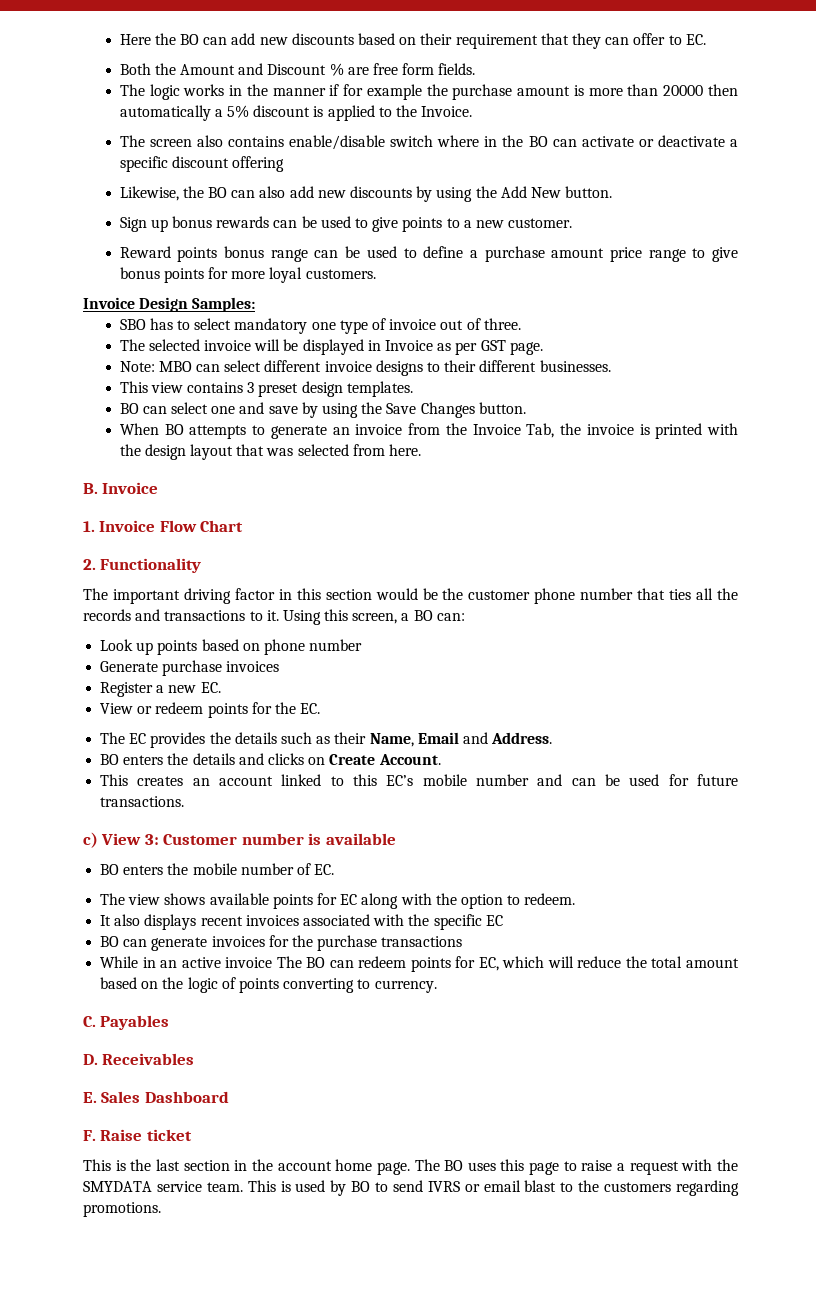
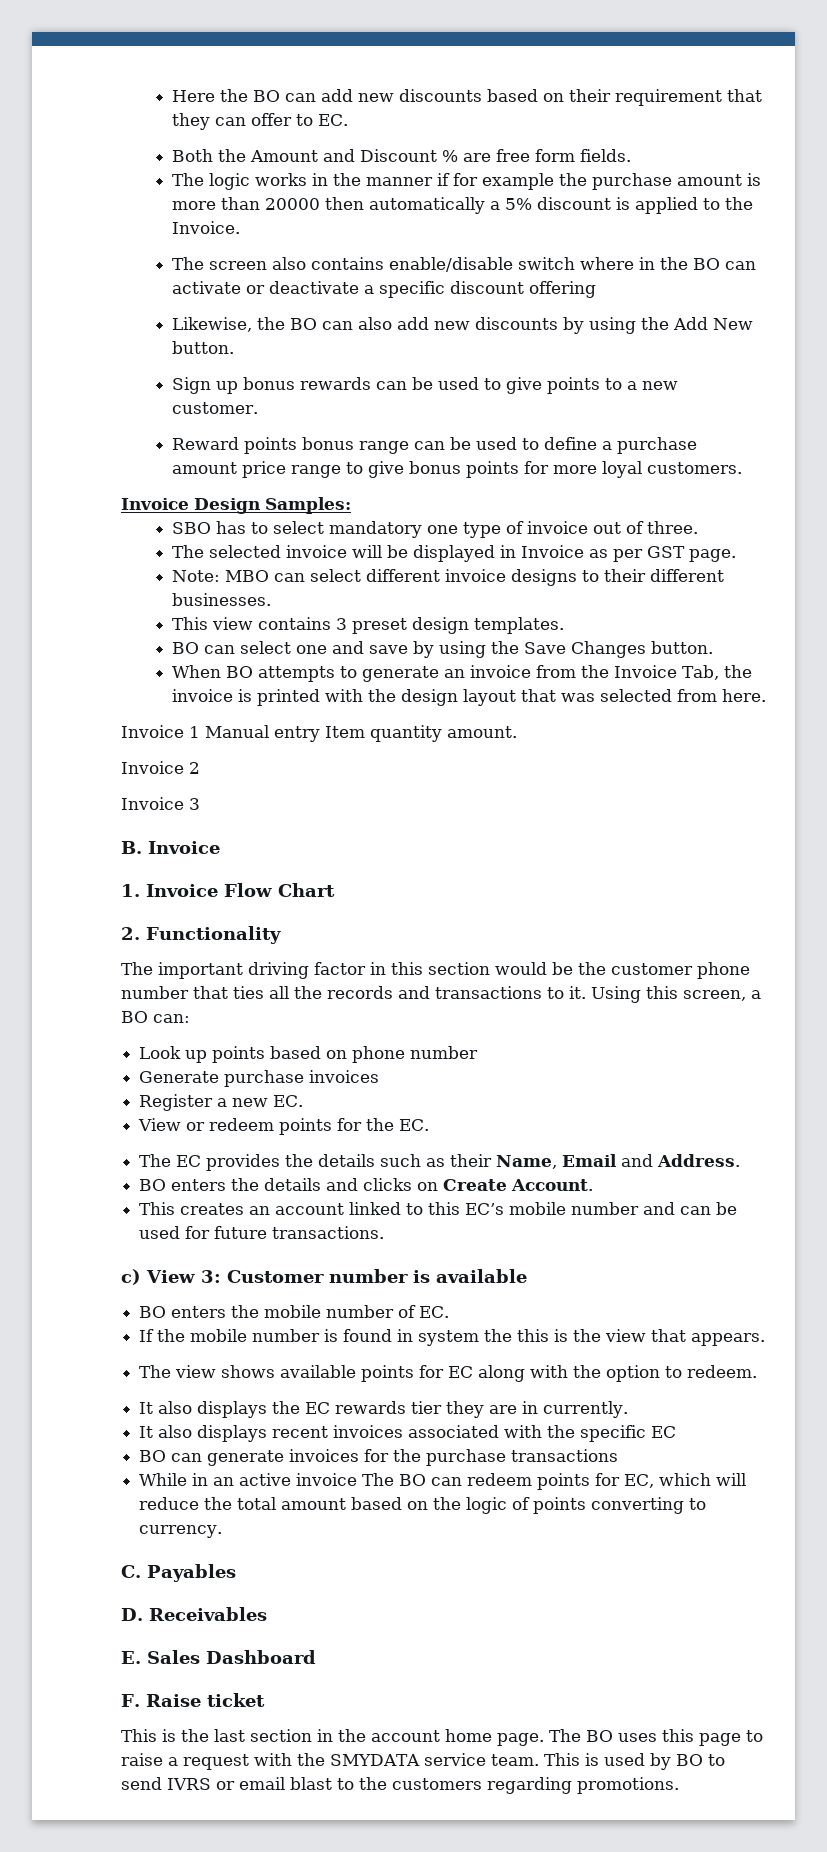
(422, 450) none -> [121,725,517,742] [121,761,200,774] [121,797,200,810] // Invoice 1 Manual entry Item quantity amount. // Invoice 2 // Invoice 3
(335, 869) none -> [139,1329,766,1346] // If the mobile number is found in system the this is the view that appears.
(576, 899) none -> [139,1401,629,1418] // It also displays the EC rewards tier they are in currently.

